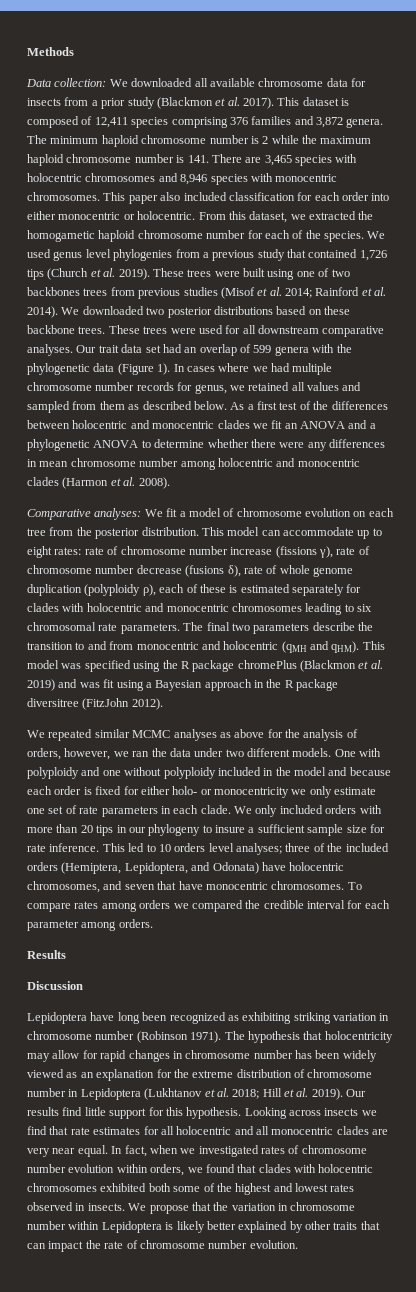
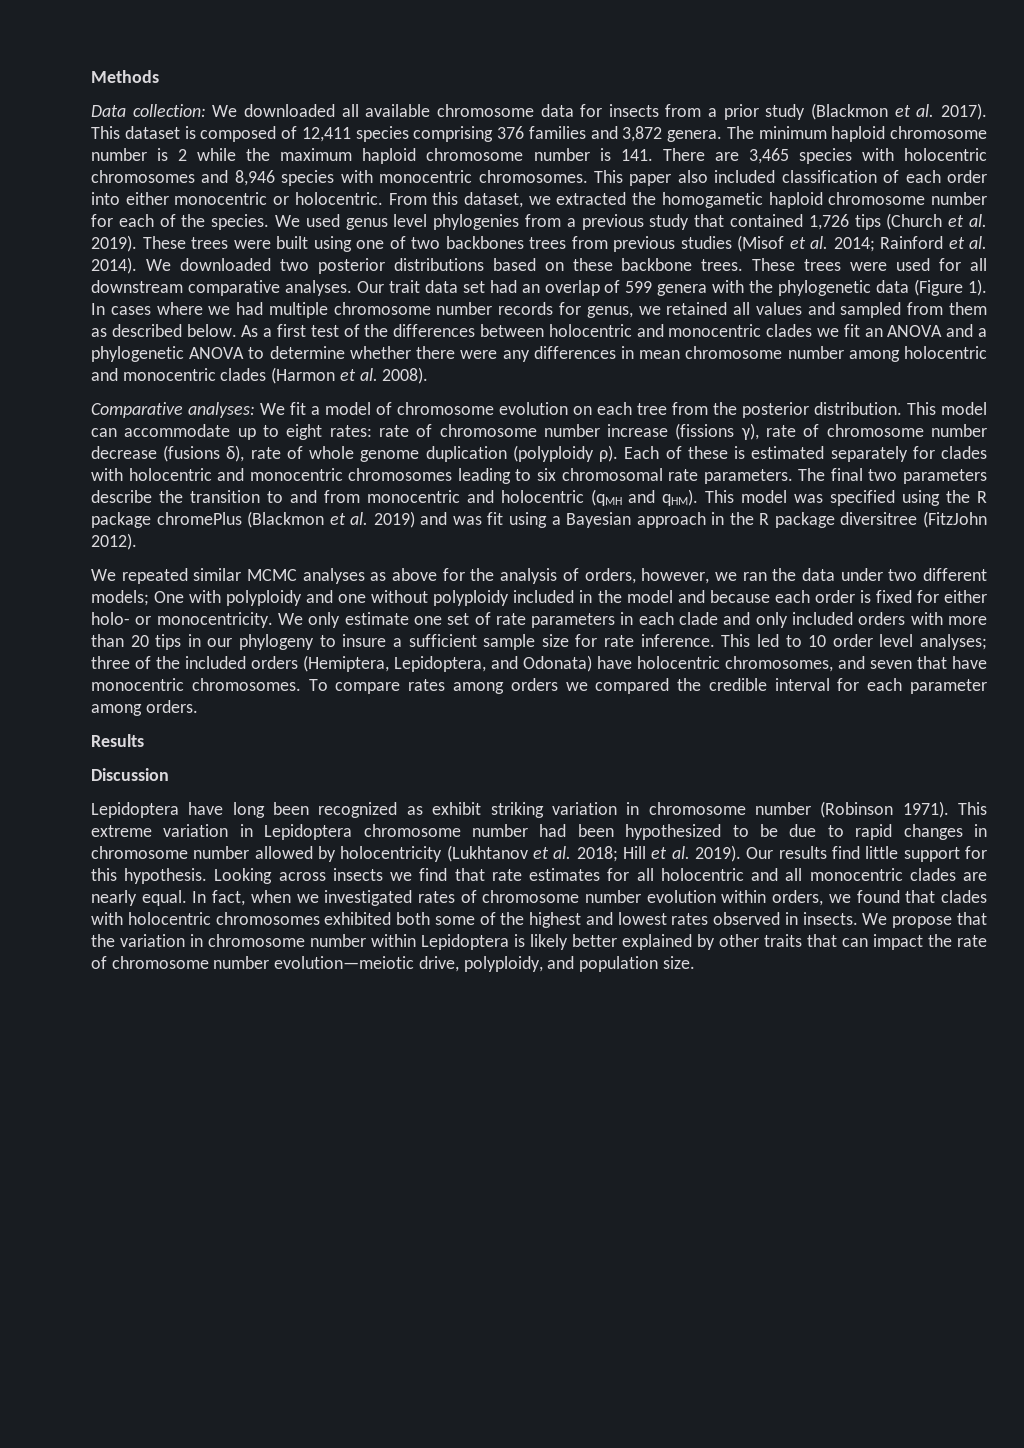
[297,192,313,201] for -> [883,170,900,183] of
[142,584,185,596] ρ), each -> [599,445,660,462] ρ). Each
[292,748,332,757] models. -> [91,590,149,606] models;
[214,787,307,798] monocentricity we -> [156,612,303,628] monocentricity. We
[200,805,252,814] clade. We -> [679,612,751,625] clade and
[174,843,206,852] orders -> [832,634,873,647] order
[242,1012,292,1024] exhibiting -> [432,802,482,815] exhibit
[224,1031,393,1043] [27,1050,98,1062] The hypothesis that holocentricity may allow for -> [958,802,988,815] [91,824,844,840] This extreme variation in Lepidoptera chromosome number had been hypothesized to be due to
[295,1050,377,1062] [27,1069,373,1081] [27,1088,141,1100] has been widely viewed as an explanation for the extreme distribution of chromosome number in Lepidoptera -> [254,846,443,862] allowed by holocentricity
[27,1148,76,1157] very near -> [91,890,137,906] nearly
[249,1240,298,1249] evolution. -> [274,956,695,972] evolution—meiotic drive, polyploidy, and population size.

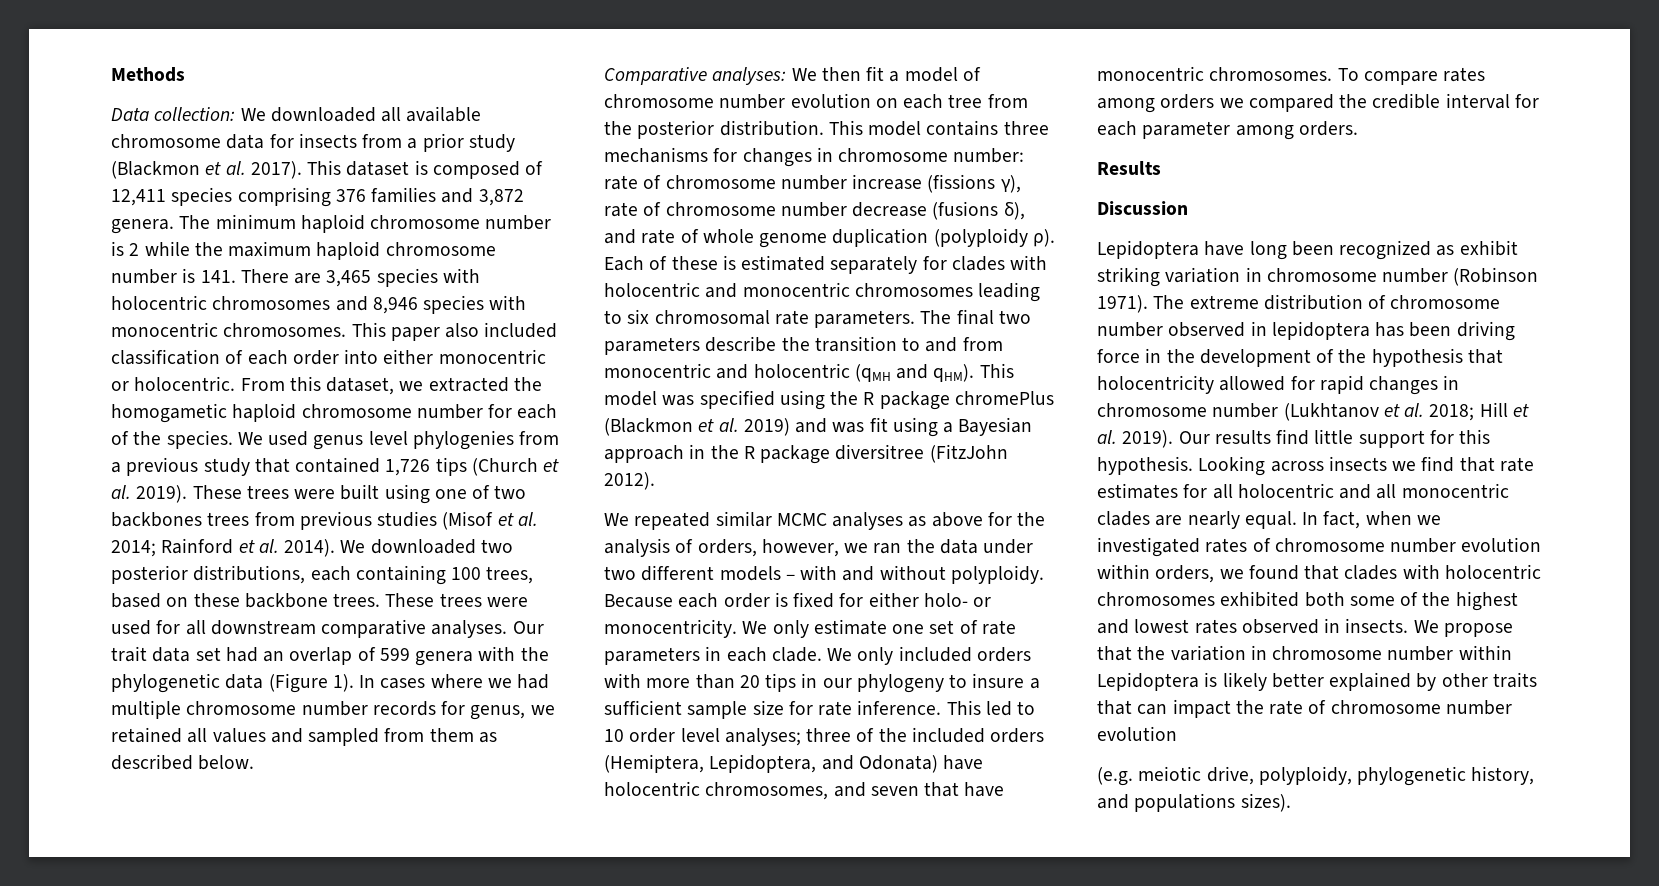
[393,258,484,271] distributions -> [193,565,534,585] distributions, each containing 100 trees,
[241,324,987,337] [91,346,987,362] [91,367,429,384] As a first test of the differences between holocentric and monocentric clades we fit an ANOVA and a phylogenetic ANOVA to determine whether there were any differences in mean chromosome number among holocentric and monocentric clades (Harmon et al. 2008). -> (255, 762) none
(285, 409) none -> [821,67,861,81] then
(494, 408) none -> [719,94,786,109] number
[91,424,372,440] can accommodate up to eight rates: -> [926,120,1049,136] [604,147,1025,167] contains three mechanisms for changes in chromosome number:
(245, 453) none -> [604,229,636,244] and
[91,590,770,606] models; One with polyploidy and one without polyploidy included in the model and because -> [719,565,1044,584] [604,594,673,608] models – with and without polyploidy. Because
[679,612,751,625] clade and -> [771,647,853,662] clade. We
[958,802,988,815] [91,824,844,840] This extreme variation in Lepidoptera chromosome number had been hypothesized to be due to -> [1153,294,1501,310] [1097,321,1515,341] [1097,348,1503,367] [1097,375,1315,394] The extreme distribution of chromosome number observed in lepidoptera has been driving force in the development of the hypothesis that holocentricity allowed for
[254,846,443,862] allowed by holocentricity -> (1279, 410) none
[274,956,695,972] evolution—meiotic drive, polyploidy, and population size. -> [1097,726,1177,741] [1097,766,1535,786] [1097,793,1291,812] evolution // (e.g. meiotic drive, polyploidy, phylogenetic history, and populations sizes).

